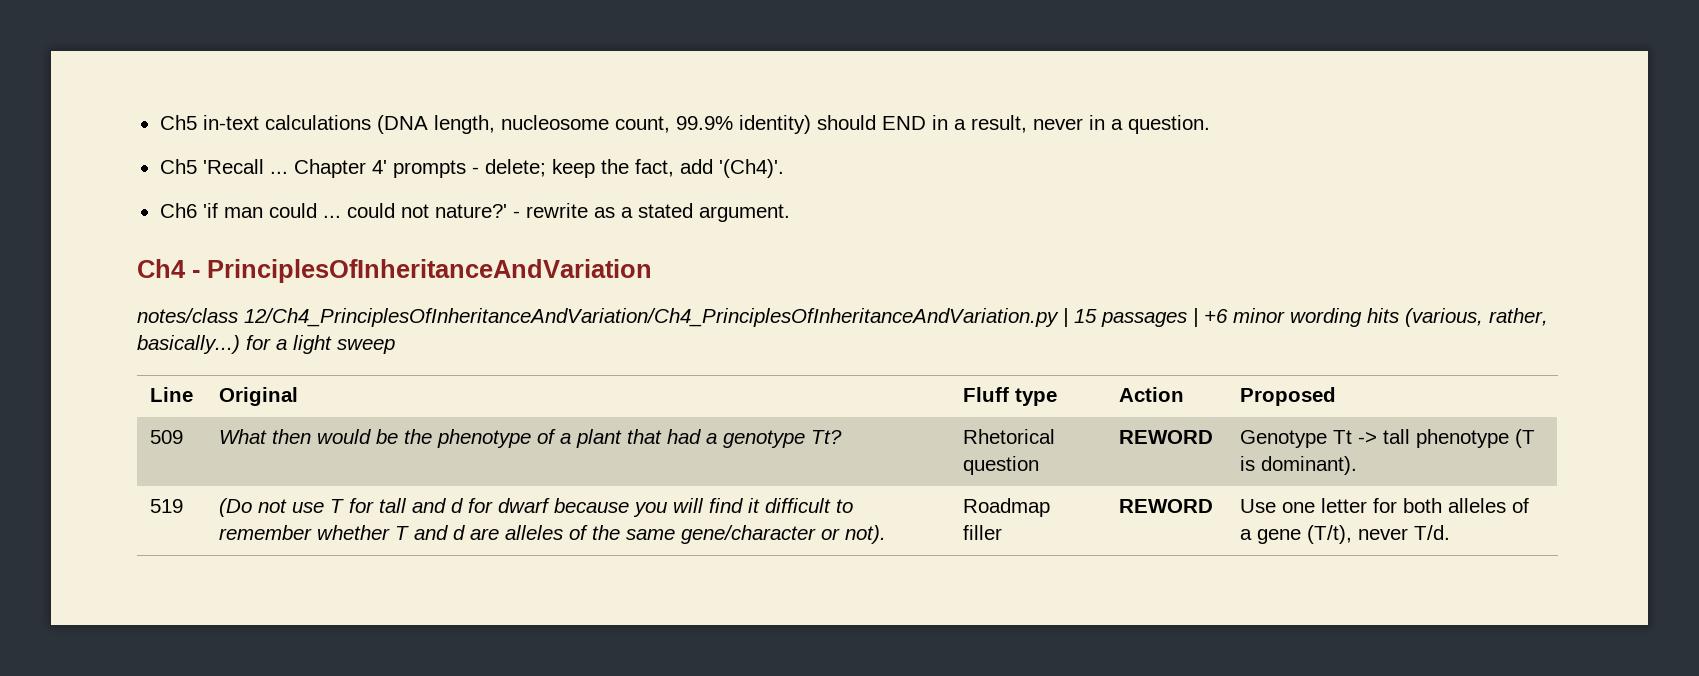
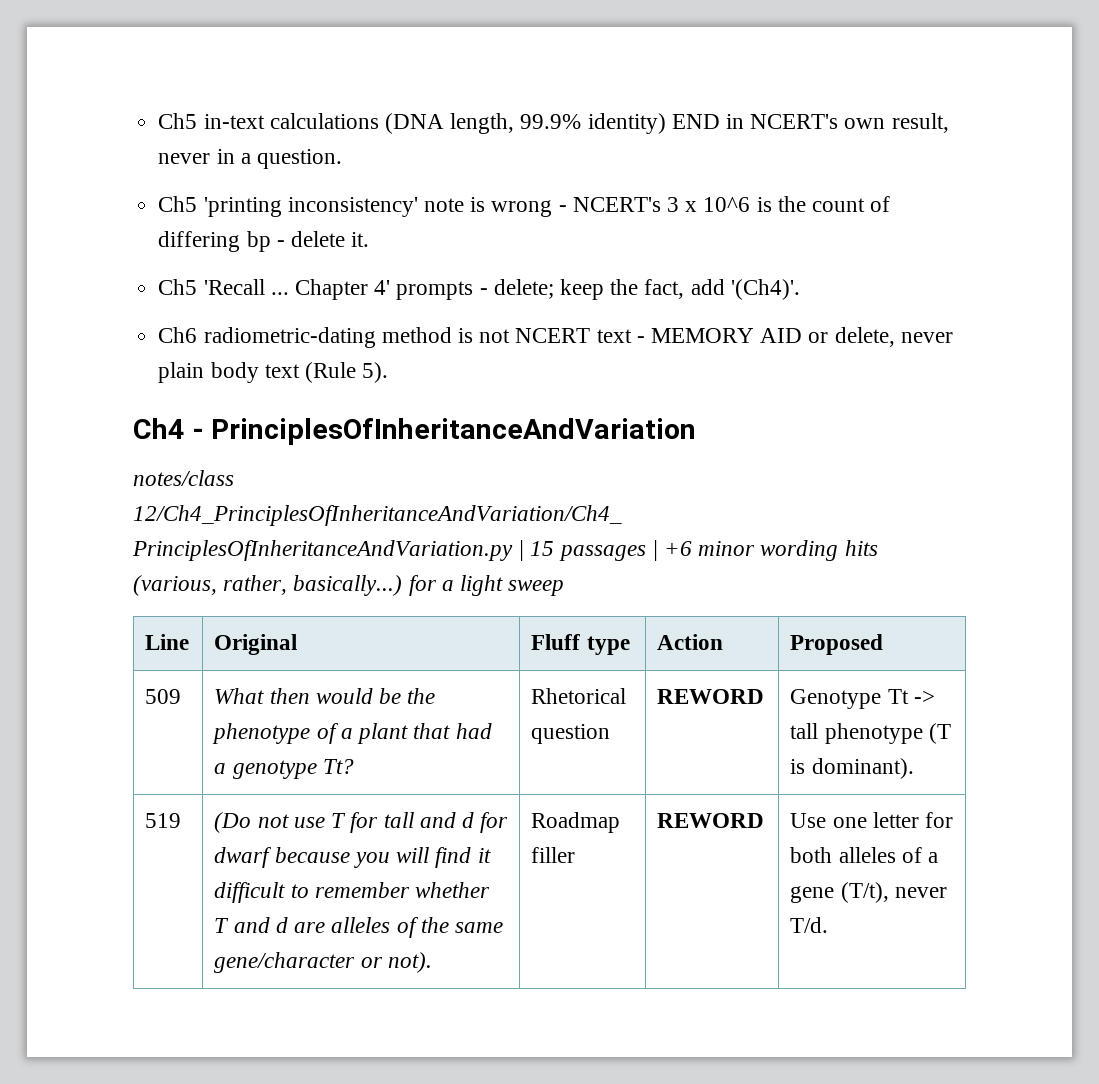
[500,115,670,133] nucleosome count, -> (515, 123) none
[816,115,876,130] should -> (666, 123) none
[953,119,966,130] a -> [750,114,886,129] NCERT's own
(1210, 124) none -> [158,196,891,217] [158,231,370,252] // Ch5 'printing inconsistency' note is wrong - NCERT's 3 x 10^6 is the count of differing bp - delete it.
[202,203,790,222] 'if man could ... could not nature?' - rewrite as a stated argument. -> [203,327,953,348] [158,362,389,383] radiometric-dating method is not NCERT text - MEMORY AID or delete, never plain body text (Rule 5).

